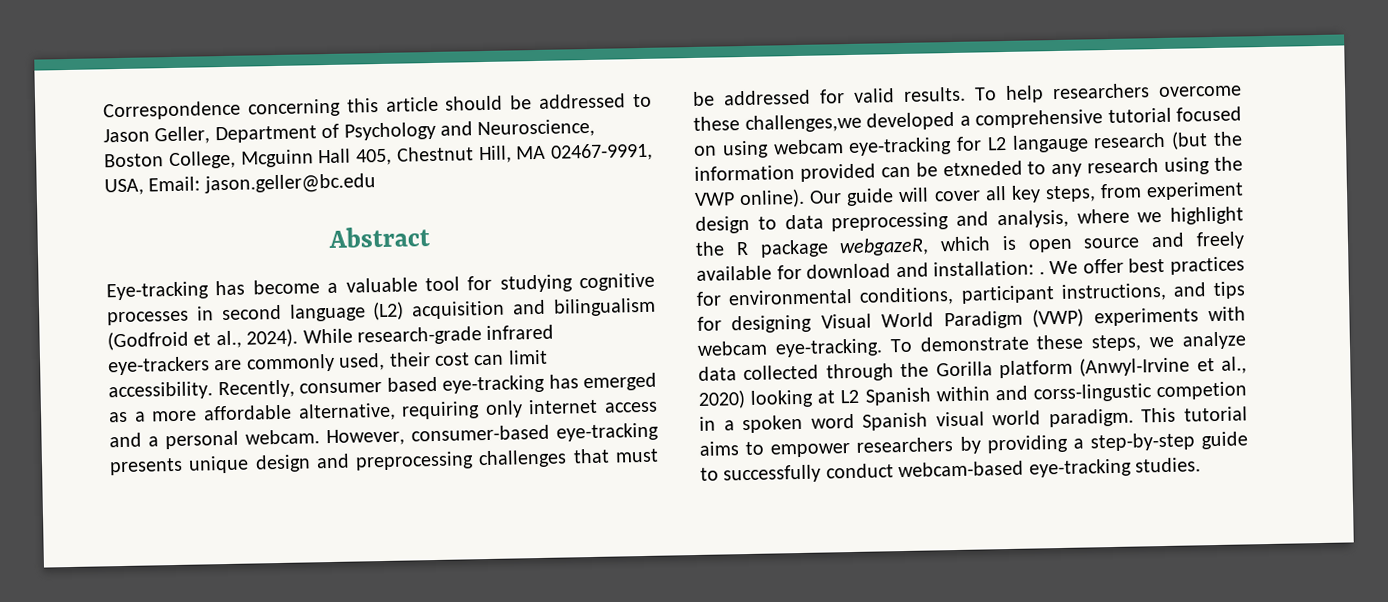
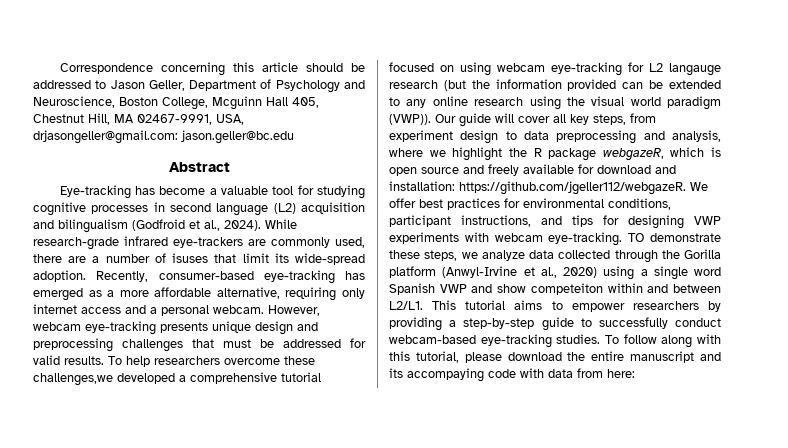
[148,176,201,192] Email: -> [33,130,178,144] drjasongeller@gmail.com:
[388,349,548,367] [108,376,438,401] their cost can limit accessibility. Recently, consumer based -> [33,253,366,265] [33,270,254,282] there are a number of isuses that limit its wide-spread adoption. Recently, consumer-based
[411,424,550,442] consumer-based -> [33,322,81,331] webcam
[942,160,1023,177] etxneded -> [669,80,721,89] extended
(1083, 170) none -> [432,96,468,106] online
[694,188,806,209] VWP online). -> [591,96,721,110] [389,114,431,125] visual world paradigm (VWP)).
[1038,271,1045,275] . -> [459,181,686,195] https://github.com/jgeller112/webgazeR.
[820,308,1085,330] Visual World Paradigm (VWP) -> [694,216,721,225] VWP
[889,338,913,353] To -> [628,233,645,242] TO
[750,381,1247,408] [699,408,1134,434] looking at L2 Spanish within and corss-lingustic competion in a spoken word Spanish visual world paradigm. -> [603,266,721,280] [389,283,721,295] [389,301,423,310] using a single word Spanish VWP and show competeiton within and between L2/L1.
(1201, 465) none -> [605,334,721,348] [389,351,721,363] [389,368,635,382] To follow along with this tutorial, please download the entire manuscript and its accompaying code with data from here:

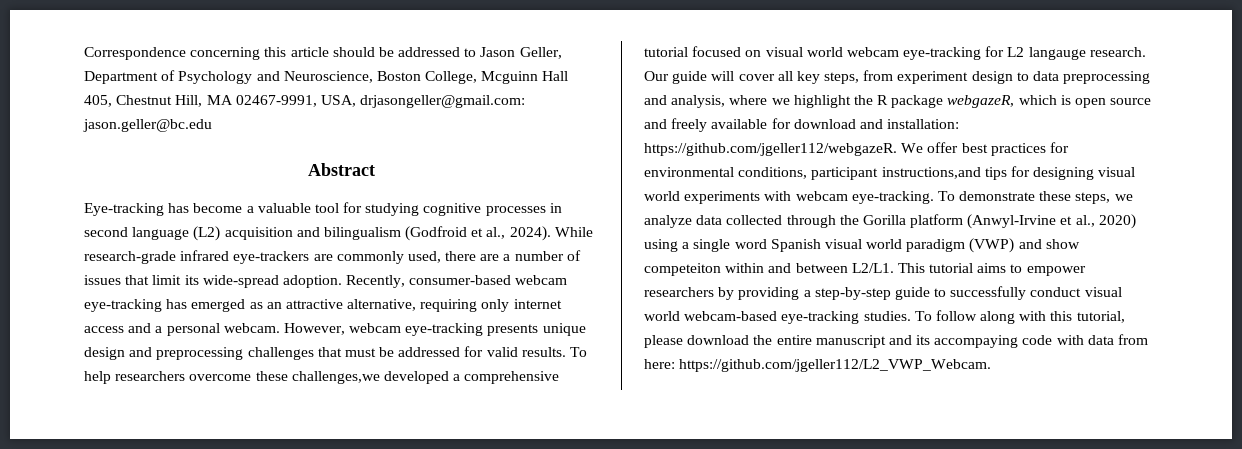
[172,253,209,263] isuses -> [84,275,121,285] issues
(254, 275) none -> [515,275,568,285] webcam
[107,287,212,297] a more affordable -> [266,299,343,309] an attractive
[460,62,491,76] using -> [765,47,843,57] visual world
[389,79,721,91] [389,96,721,110] [389,114,431,125] research (but the information provided can be extended to any online research using the visual world paradigm (VWP)). -> [1089,47,1146,57] research.
[461,215,562,227] instructions, and -> [881,167,981,179] instructions,and
[694,216,721,225] VWP -> [1098,167,1136,177] [644,191,680,201] visual world
[628,233,645,242] TO -> [937,191,955,201] To
[439,284,467,293] VWP -> [824,238,1015,253] visual world paradigm (VWP)
(721, 322) none -> [1084,287,1122,297] [644,311,680,321] visual world
(635, 373) none -> [679,359,992,372] https://github.com/jgeller112/L2_VWP_Webcam.

